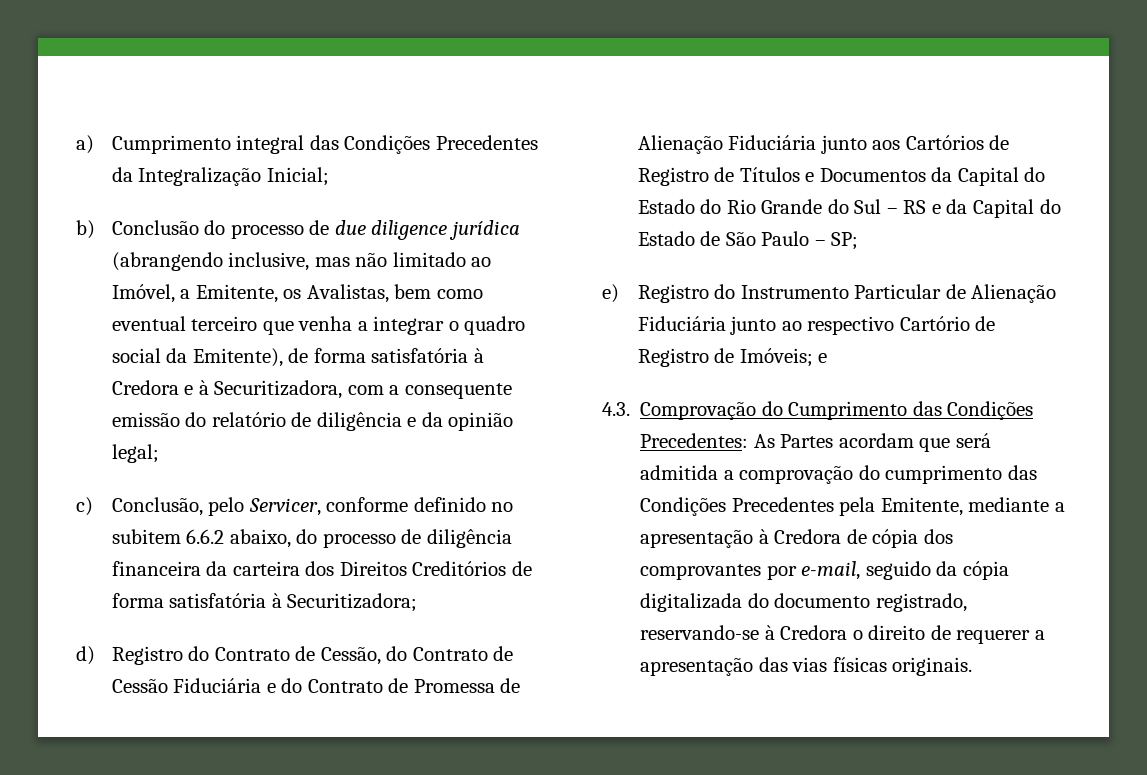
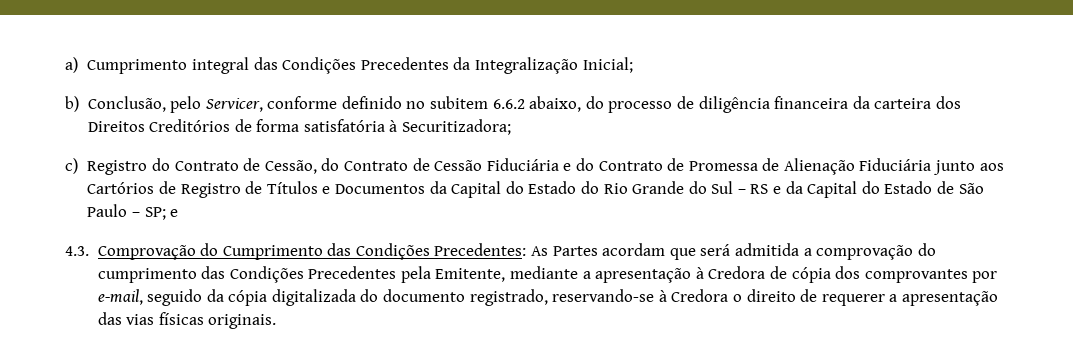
[111,220,520,240] [111,252,492,271] [111,284,483,303] [111,316,526,335] [111,348,484,367] [111,380,512,399] [111,412,514,431] [111,444,159,463] [76,497,93,516] Conclusão do processo de due diligence jurídica (abrangendo inclusive, mas não limitado ao Imóvel, a Emitente, os Avalistas, bem como eventual terceiro que venha a integrar o quadro social da Emitente), de forma satisfatória à Credora e à Securitizadora, com a consequente emissão do relatório de diligência e da opinião legal; // c) -> (79, 104) none
[76,646,95,665] d) -> [65,158,78,174] c)
[602,284,1057,303] [637,316,996,335] [637,348,813,367] // e) Registro do Instrumento Particular de Alienação Fiduciária junto ao respectivo Cartório de Registro de Imóveis; -> (166, 213) none

